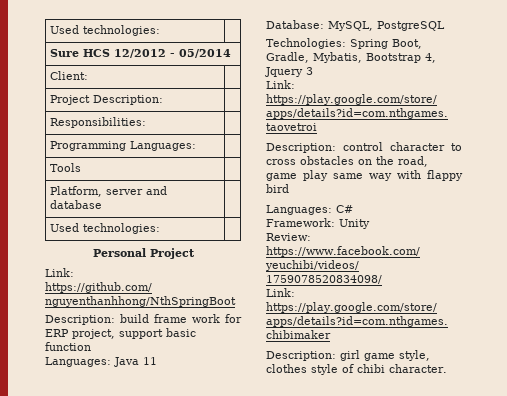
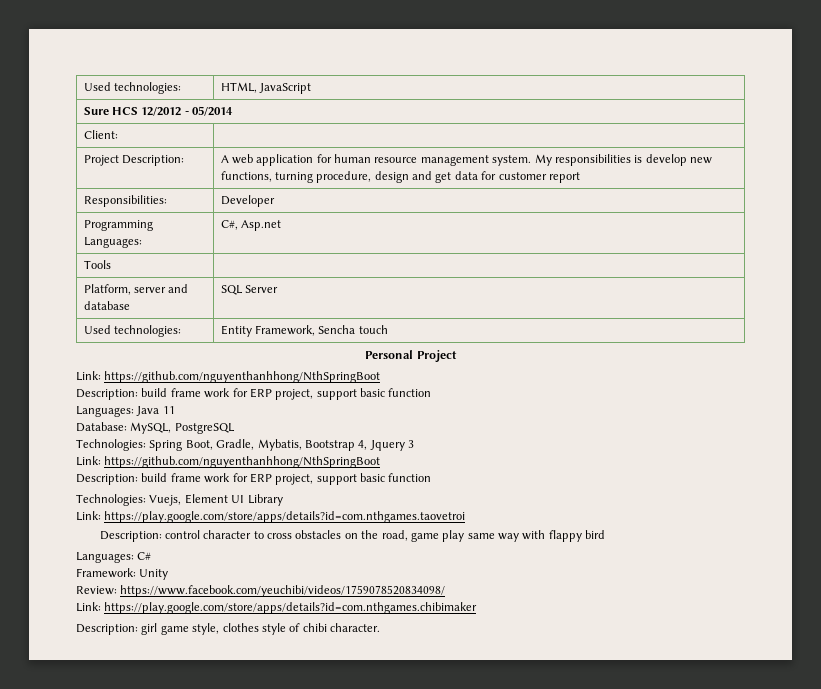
[50,25,161,36] Used technologies: | -> [83,82,181,94] [220,82,311,94] Used technologies: | HTML, JavaScript
(164, 100) none -> [220,154,712,166] [220,171,580,183] A web application for human resource management system. My responsibilities is develop new functions, turning procedure, design and get data for customer report
(147, 122) none -> [220,195,275,207] Developer
(197, 146) none -> [220,220,281,231] C#, Asp.net
[50,223,161,234] // Used technologies: | -> [220,285,278,295] [83,325,181,337] [220,325,388,337] SQL Server // Used technologies: | Entity Framework, Sencha touch
(313, 71) none -> [76,456,381,468] [76,473,432,485] [76,494,283,506] // Link: https://github.com/nguyenthanhhong/NthSpringBoot // Description: build frame work for ERP project, support basic function // Technologies: Vuejs, Element UI Library

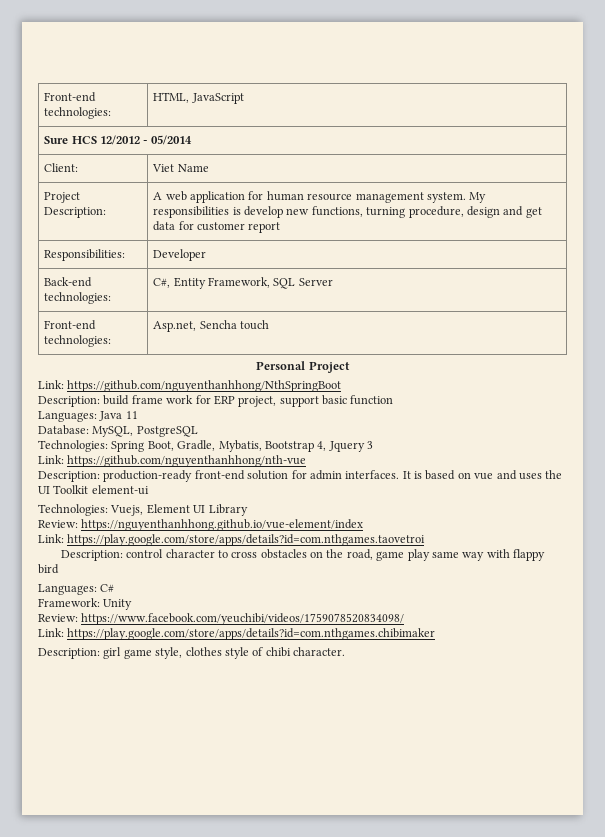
[83,82,111,91] Used -> [44,92,97,102] Front-end
(118, 134) none -> [152,164,209,172] Viet Name
[83,220,153,231] [83,237,142,248] Programming Languages: -> [44,277,93,287] [44,292,112,304] Back-end technologies:
[240,220,281,231] [83,260,111,269] [83,284,189,295] [83,301,130,310] Asp.net // Tools | // Platform, server and database | -> [173,277,271,289] Entity Framework,
[83,325,181,337] [220,325,315,337] Used technologies: | Entity Framework, -> [44,320,97,330] [44,335,112,347] [153,321,197,332] Front-end technologies: | Asp.net,
[104,456,381,468] [76,473,432,485] https://github.com/nguyenthanhhong/NthSpringBoot // Description: build frame work for ERP project, support basic function -> [67,455,307,467] [38,470,563,482] [38,485,149,495] https://github.com/nguyenthanhhong/nth-vue // Description: production-ready front-end solution for admin interfaces. It is based on vue and uses the UI Toolkit element-ui
(283, 500) none -> [38,519,364,531] // Review: https://nguyenthanhhong.github.io/vue-element/index

